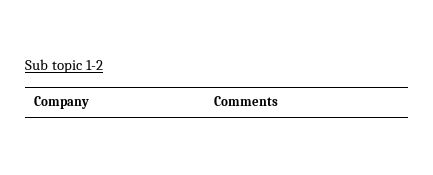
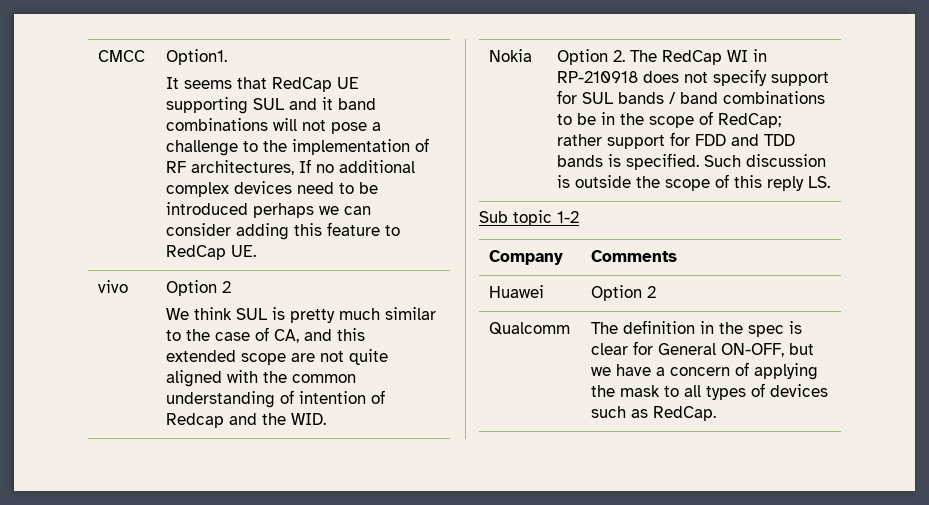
(25, 64) none -> [98,50,146,62] [166,49,228,65] [166,77,360,92] [166,97,377,114] [166,118,382,134] [166,138,430,156] [166,159,416,175] [166,181,379,197] [166,202,372,218] [166,222,401,240] [166,245,257,260] [98,280,129,293] [166,280,232,296] [166,307,437,323] [166,327,366,343] [166,349,389,365] [166,370,357,387] [166,390,386,408] [166,413,327,428] [489,49,533,62] [557,49,768,65] [557,69,830,86] [557,90,826,104] [557,111,782,128] [557,132,796,149] [557,153,827,170] [557,174,831,191] CMCC | Option1. // It seems that RedCap UE supporting SUL and it band combinations will not pose a challenge to the implementation of RF architectures, If no additional complex devices need to be introduced perhaps we can consider adding this feature to RedCap UE. // vivo | Option 2 // We think SUL is pretty much similar to the case of CA, and this extended scope are not quite aligned with the common understanding of intention of Redcap and the WID. // Nokia | Option 2. The RedCap WI in RP-210918 does not specify support for SUL bands / band combinations to be in the scope of RedCap; rather support for FDD and TDD bands is specified. Such discussion is outside the scope of this reply LS. //
(279, 101) none -> [489,285,545,298] [591,285,657,301] [489,322,571,335] [591,320,803,337] [591,341,815,357] [591,362,819,380] [591,383,829,400] [591,406,717,421] // Huawei | Option 2 // Qualcomm | The definition in the spec is clear for General ON-OFF, but we have a concern of applying the mask to all types of devices such as RedCap.

